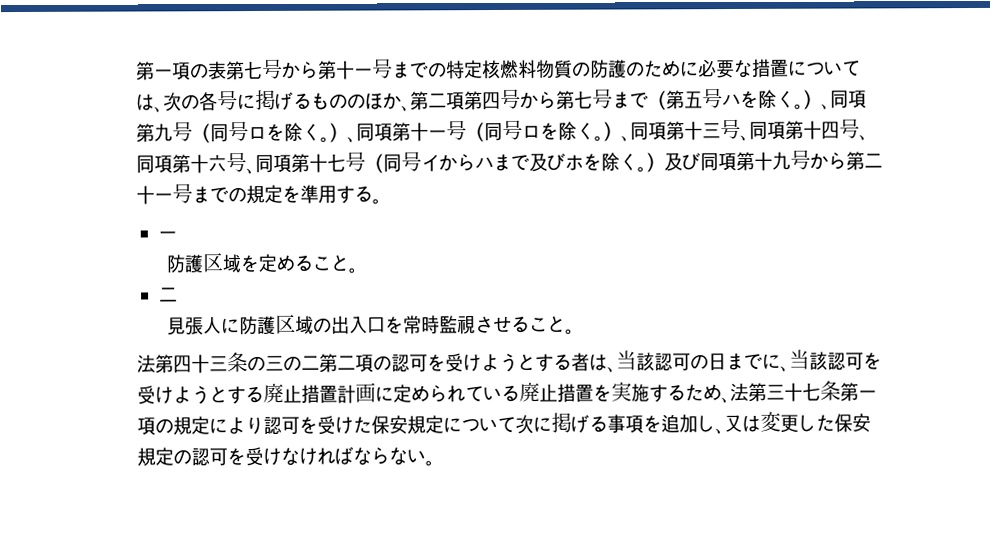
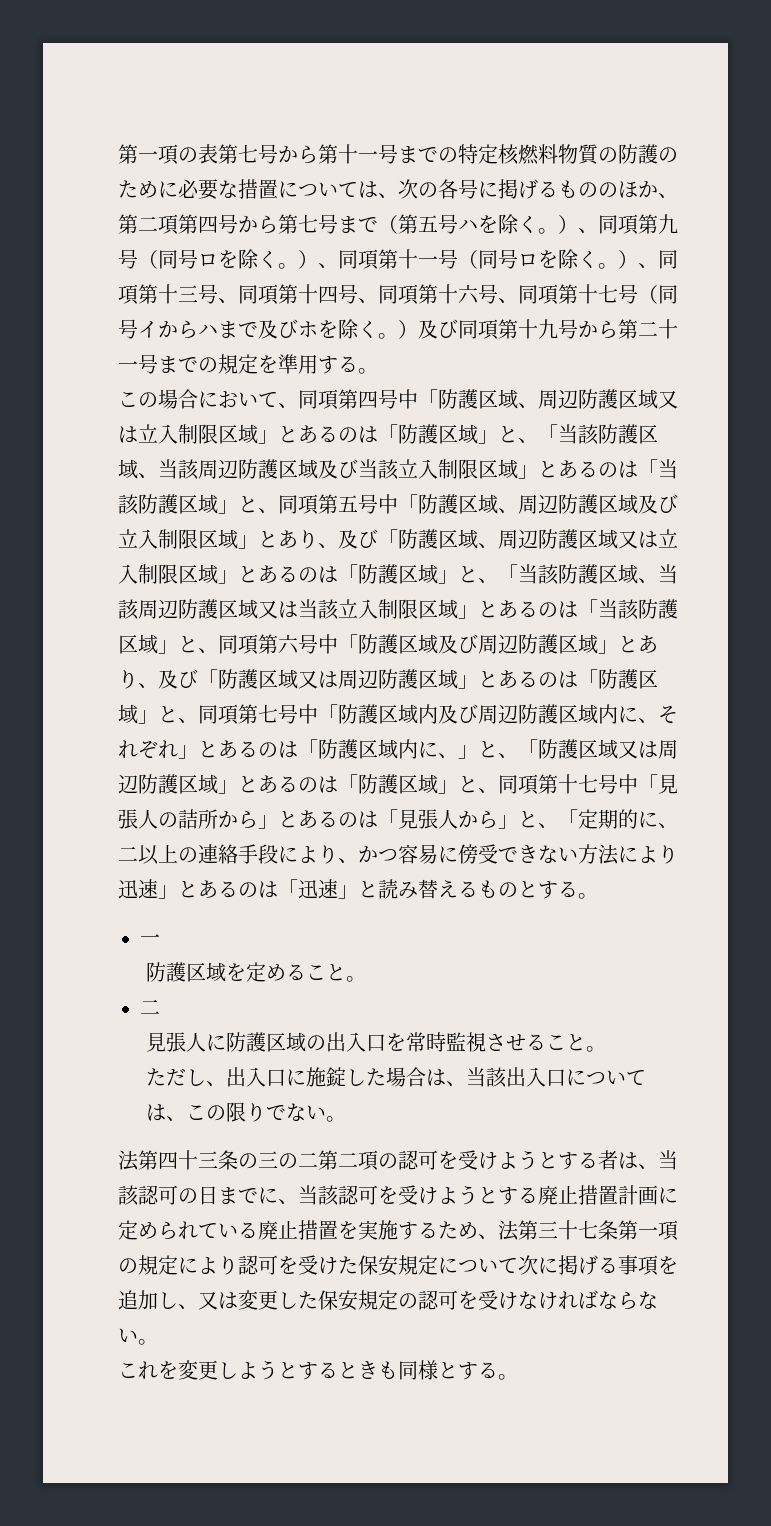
(383, 201) none -> [117,389,678,410] [117,424,658,445] [117,459,678,480] [117,494,678,515] [117,529,678,549] [117,564,678,585] [117,599,678,620] [117,634,658,655] [117,669,658,689] [117,704,678,725] [117,739,678,759] [117,774,678,795] [117,809,678,829] [117,844,678,865] [117,879,598,899] // この場合において、同項第四号中「防護区域、周辺防護区域又は立入制限区域」とあるのは「防護区域」と、「当該防護区域、当該周辺防護区域及び当該立入制限区域」とあるのは「当該防護区域」と、同項第五号中「防護区域、周辺防護区域及び立入制限区域」とあり、及び「防護区域、周辺防護区域又は立入制限区域」とあるのは「防護区域」と、「当該防護区域、当該周辺防護区域又は当該立入制限区域」とあるのは「当該防護区域」と、同項第六号中「防護区域及び周辺防護区域」とあり、及び「防護区域又は周辺防護区域」とあるのは「防護区域」と、同項第七号中「防護区域内及び周辺防護区域内に、それぞれ」とあるのは「防護区域内に、」と、「防護区域又は周辺防護区域」とあるのは「防護区域」と、同項第十七号中「見張人の詰所から」とあるのは「見張人から」と、「定期的に、二以上の連絡手段により、かつ容易に傍受できない方法により迅速」とあるのは「迅速」と読み替えるものとする。
(575, 331) none -> [146,1067,647,1088] [146,1102,347,1122] // ただし、出入口に施錠した場合は、当該出入口については、この限りでない。
(436, 463) none -> [117,1360,518,1380] // これを変更しようとするときも同様とする。

